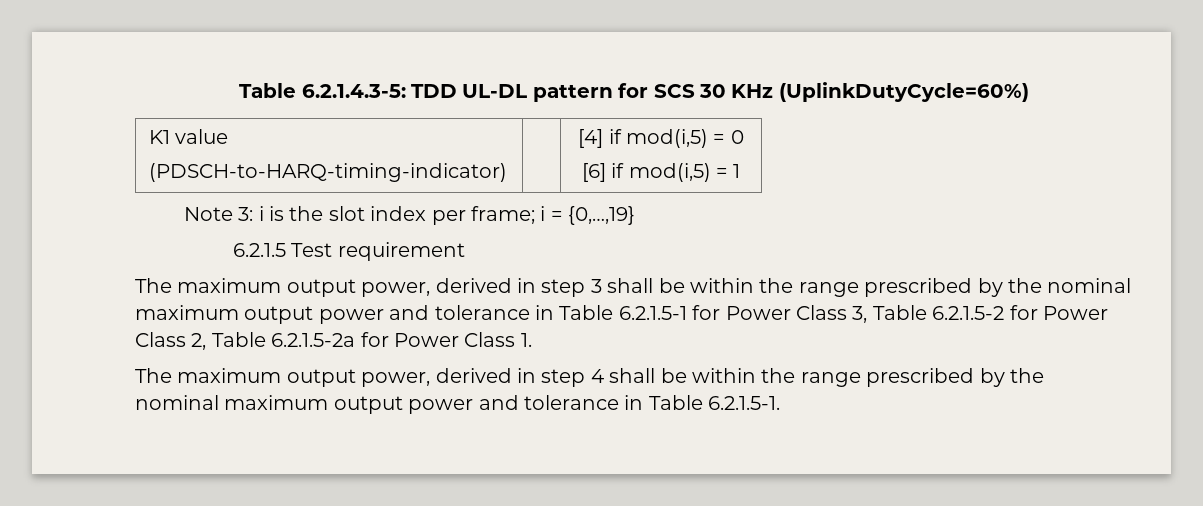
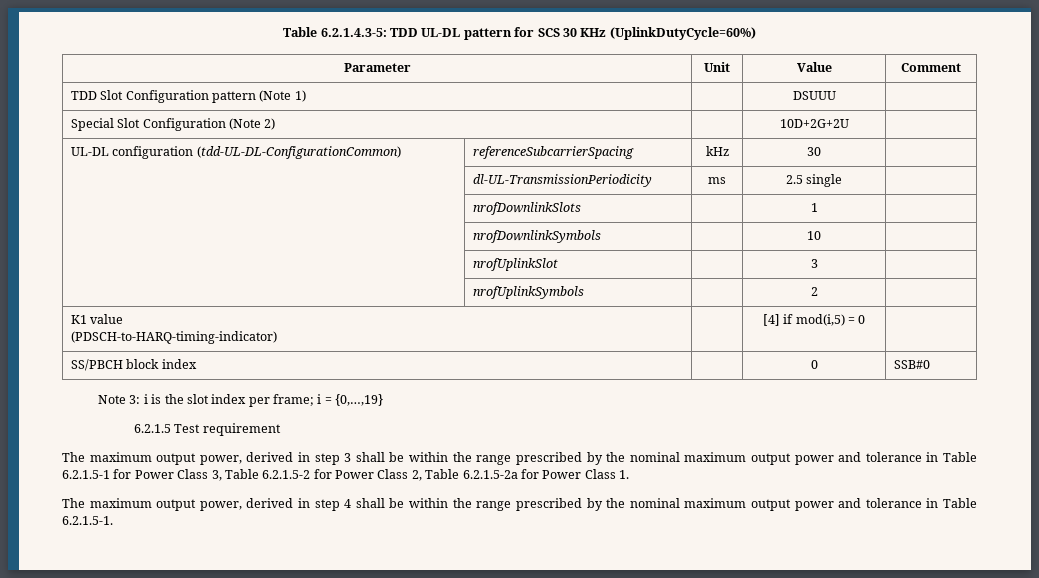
(1029, 92) none -> [343,63,411,72] [704,62,730,72] [796,62,832,72] [901,63,961,72] [70,90,306,103] [792,91,836,100] [70,118,276,131] [779,119,849,128] [70,146,401,159] [472,146,634,159] [705,146,729,156] [807,147,821,156] [472,174,652,187] [708,177,726,184] [785,174,843,187] [472,202,581,215] [810,203,818,212] [472,230,601,243] [807,231,821,240] [472,258,558,271] [810,259,818,268] [472,286,584,299] [810,287,818,296] // Parameter | Unit | Value | Comment // TDD Slot Configuration pattern (Note 1) | | DSUUU | // Special Slot Configuration (Note 2) | | 10D+2G+2U | // UL-DL configuration (tdd-UL-DL-ConfigurationCommon) | referenceSubcarrierSpacing | kHz | 30 | // | dl-UL-TransmissionPeriodicity | ms | 2.5 single | // | nrofDownlinkSlots | | 1 | // | nrofDownlinkSymbols | | 10 | // | nrofUplinkSlot | | 3 | // | nrofUplinkSymbols | | 2 |
[581,163,741,182] // [6] if mod(i,5) = 1 -> [70,359,197,371] [810,360,818,369] [893,360,930,369] | // SS/PBCH block index | | 0 | SSB#0

